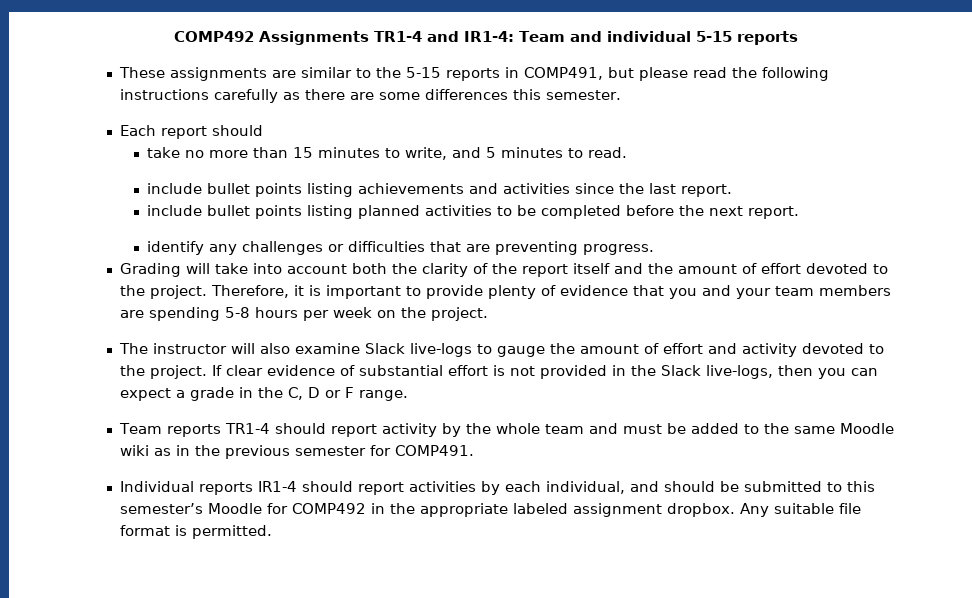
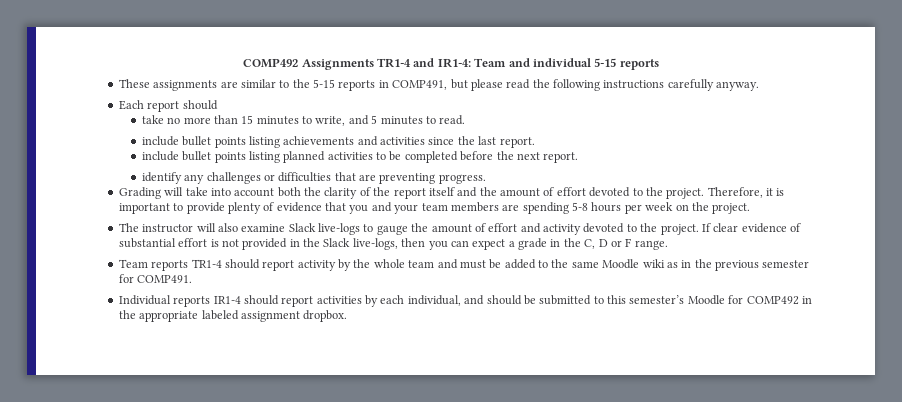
[282,89,621,100] as there are some differences this semester. -> [716,81,760,91] anyway.
[739,503,861,517] [119,525,272,539] Any suitable file format is permitted. -> (348, 316) none

